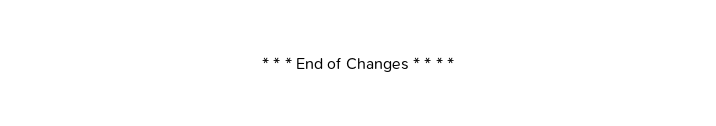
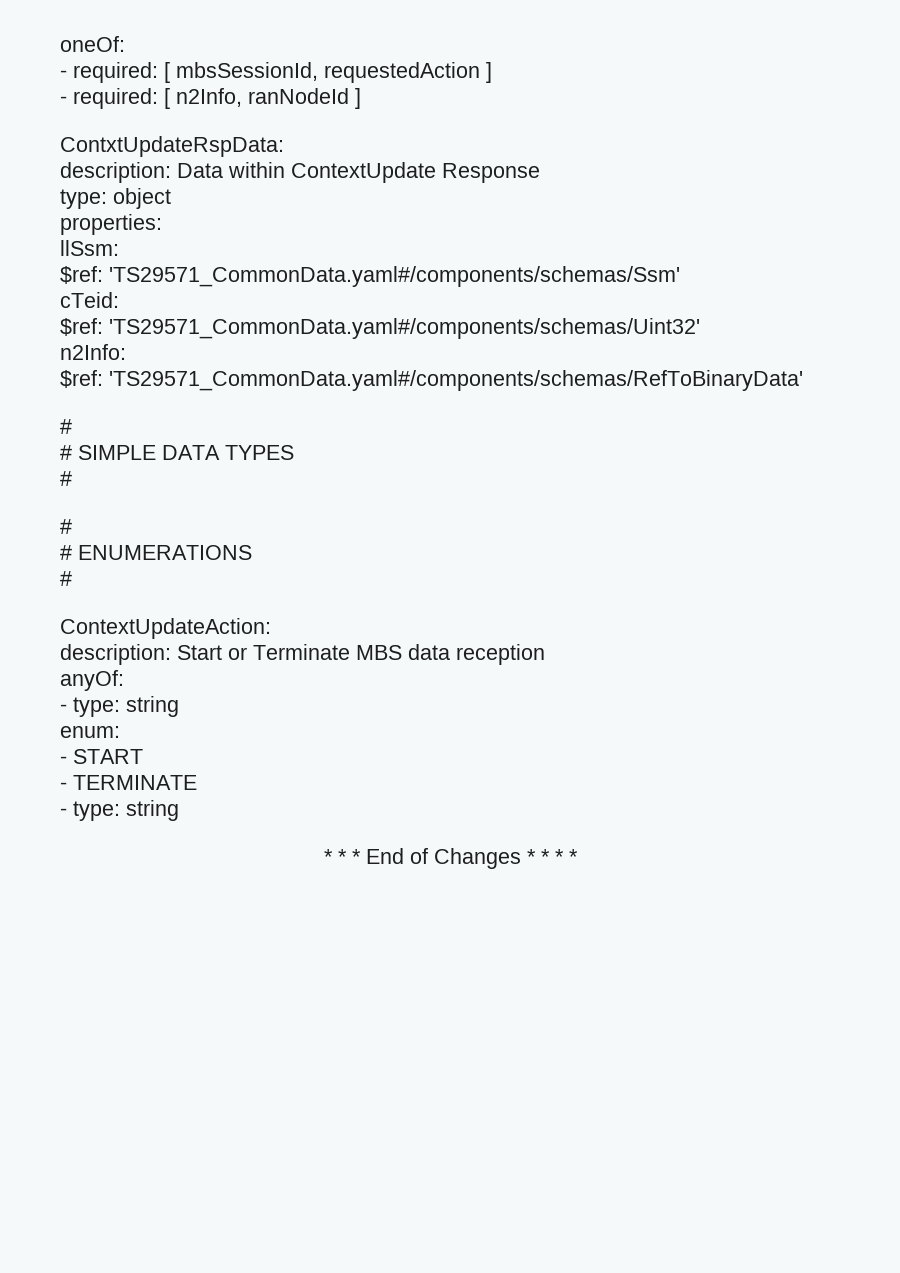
(262, 63) none -> [60,36,125,52] [60,62,492,83] [60,88,361,109] [60,136,284,157] [60,162,540,183] [60,188,171,209] [60,214,162,235] [60,240,119,256] [60,266,680,287] [60,292,119,308] [60,318,700,339] [60,344,126,360] [60,370,803,391] [60,419,72,434] [60,445,294,460] [60,471,72,486] [60,519,72,534] [60,545,252,560] [60,571,72,586] [60,618,271,639] [60,644,545,665] [60,670,124,691] [60,696,179,717] [60,726,120,738] [60,749,143,764] [60,775,197,790] [60,800,179,821] oneOf: // - required: [ mbsSessionId, requestedAction ] // - required: [ n2Info, ranNodeId ] // ContxtUpdateRspData: // description: Data within ContextUpdate Response // type: object // properties: // llSsm: // $ref: 'TS29571_CommonData.yaml#/components/schemas/Ssm' // cTeid: // $ref: 'TS29571_CommonData.yaml#/components/schemas/Uint32' // n2Info: // $ref: 'TS29571_CommonData.yaml#/components/schemas/RefToBinaryData' // # // # SIMPLE DATA TYPES // # // # // # ENUMERATIONS // # // ContextUpdateAction: // description: Start or Terminate MBS data reception // anyOf: // - type: string // enum: // - START // - TERMINATE // - type: string //

